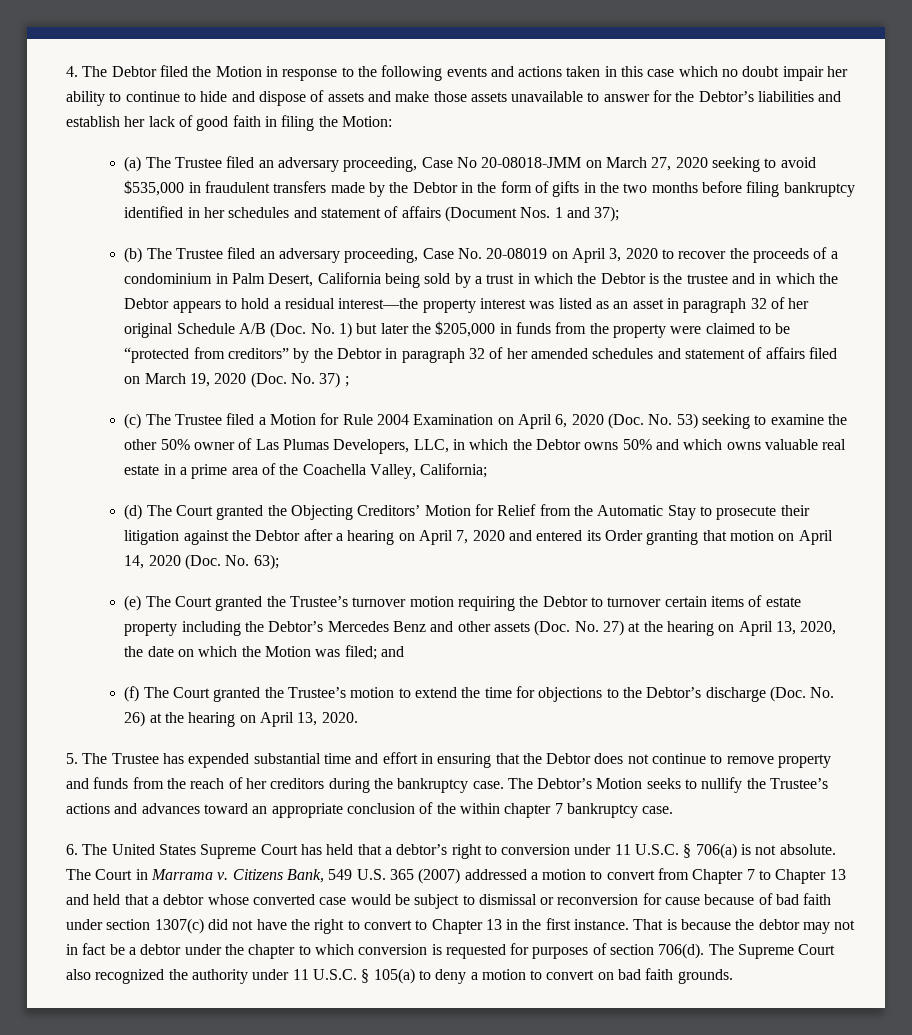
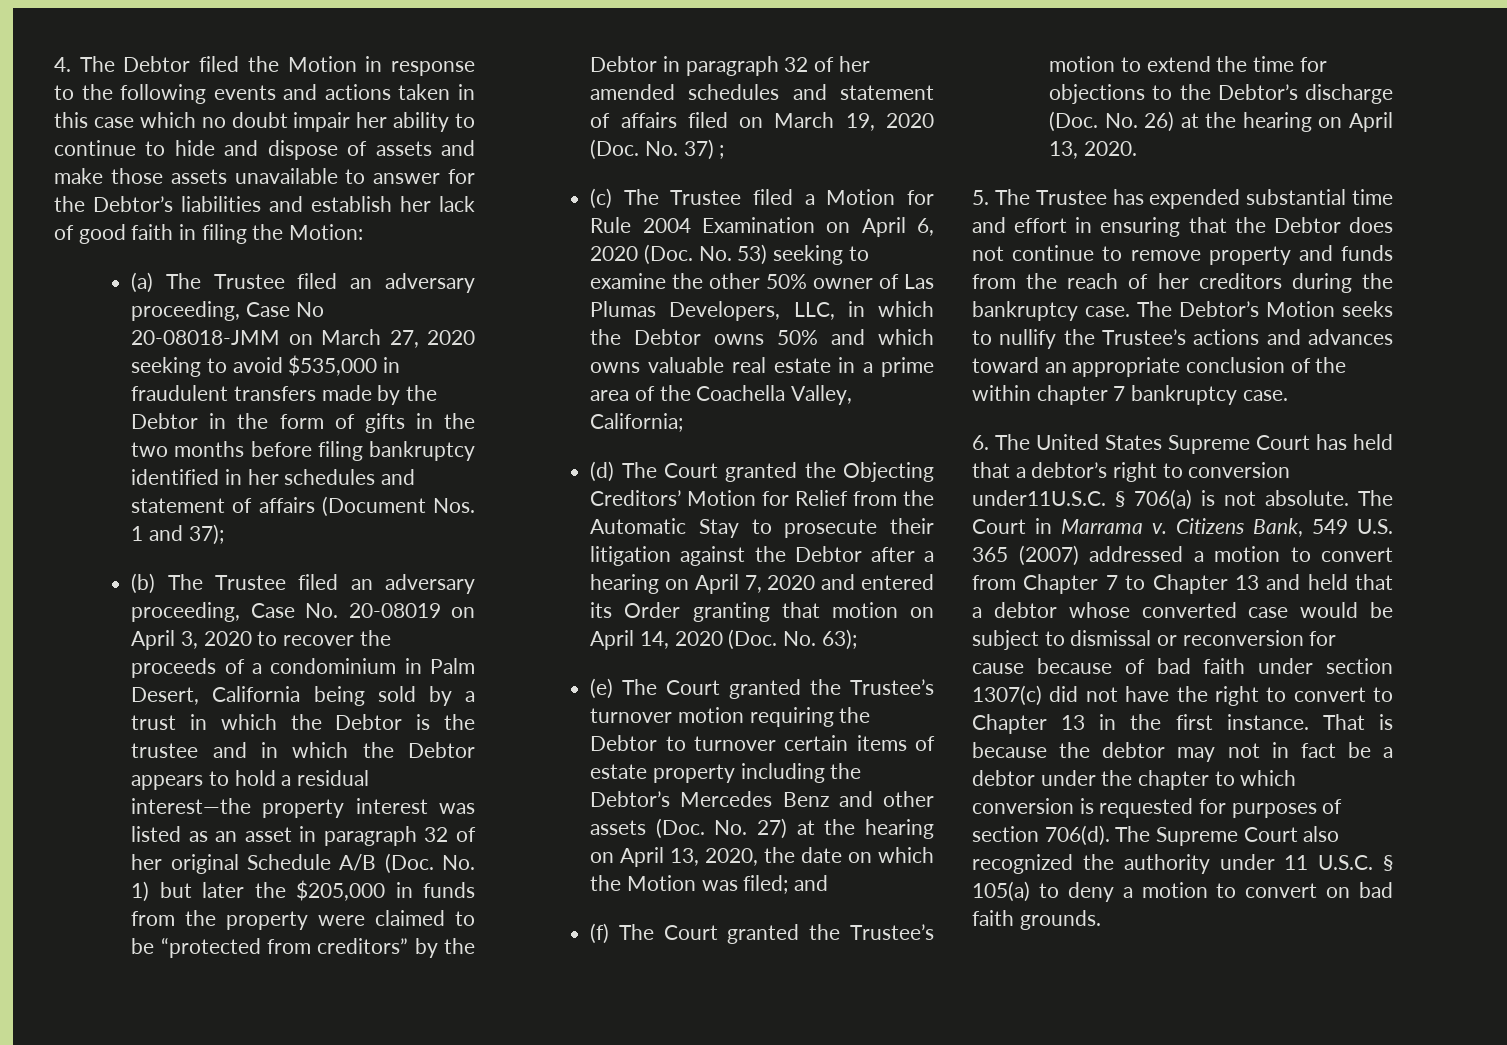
[574,844,680,855] under 11 U.S.C. -> [972,490,1106,506] under11U.S.C.

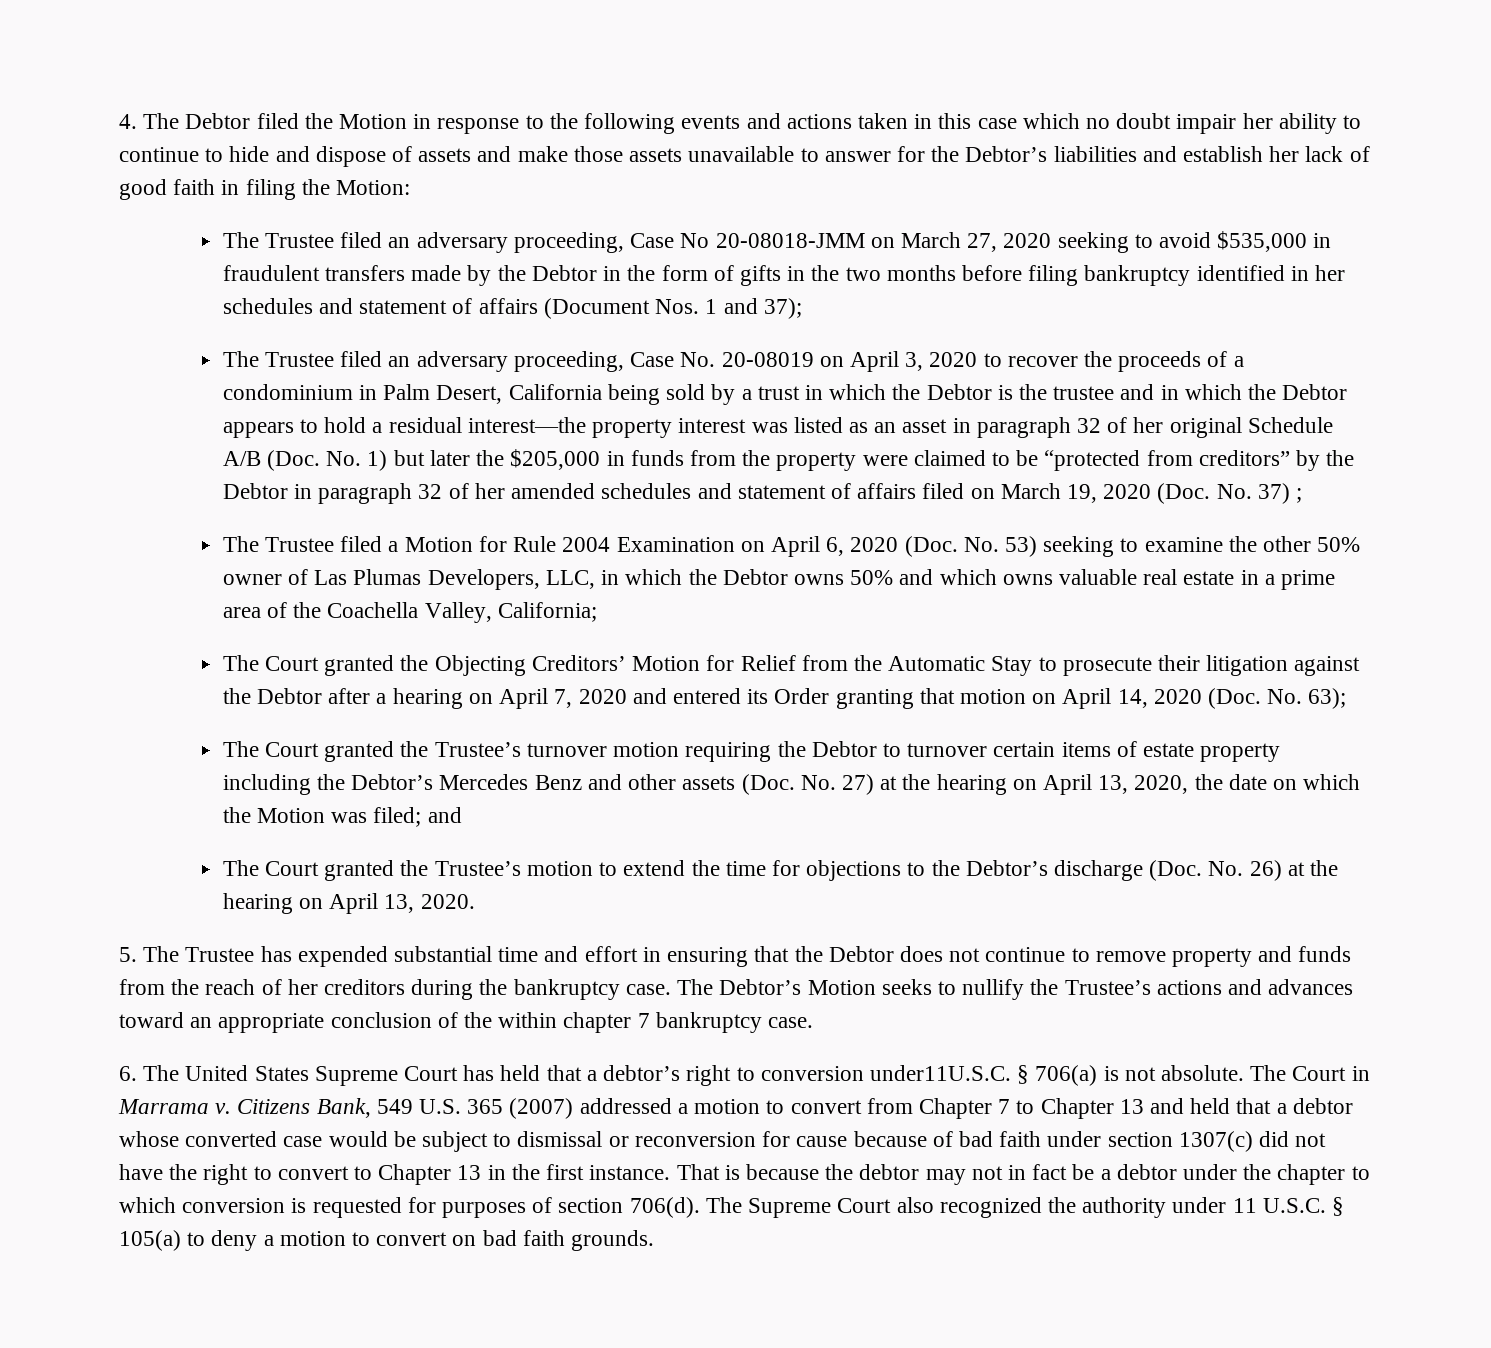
[131,272,154,293] (a) -> (411, 187) none
[131,573,156,594] (b) -> (802, 308) none
[590,188,613,209] (c) -> (1303, 495) none
[590,461,615,482] (d) -> (597, 612) none
[590,678,614,699] (e) -> (1347, 698) none
[590,923,610,944] (f) -> (462, 815) none

